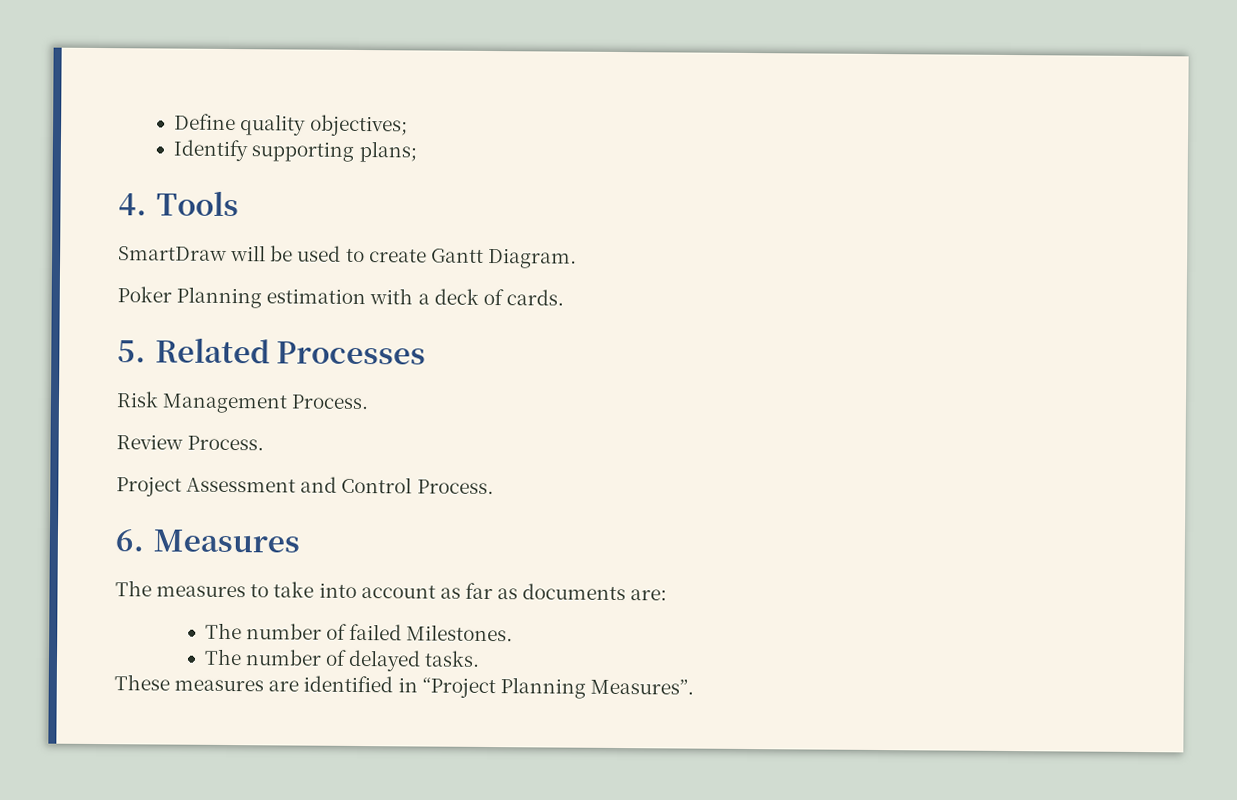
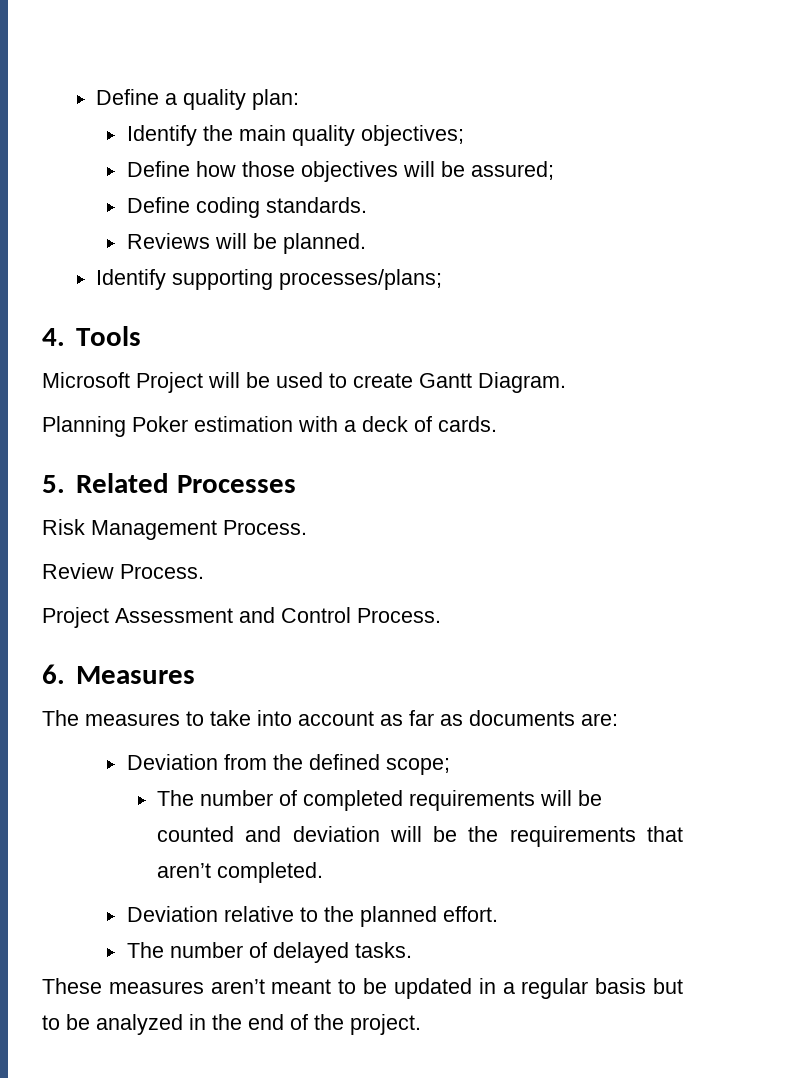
[174,113,408,137] Define quality objectives; -> [96,89,300,110] [126,125,464,146] [126,161,554,182] [126,197,367,218] [126,233,366,254] Define a quality plan: // Identify the main quality objectives; // Define how those objectives will be assured; // Define coding standards. // Reviews will be planned.
[358,140,417,163] plans; -> [279,269,443,290] processes/plans;
[118,246,227,261] SmartDraw -> [42,372,203,393] Microsoft Project
[117,286,263,309] Poker Planning -> [42,416,188,437] Planning Poker
[204,622,514,642] The number of failed Milestones. -> [126,754,450,775] [157,790,603,811] [157,826,683,847] [157,862,324,883] [126,906,498,927] Deviation from the defined scope; // The number of completed requirements will be counted and deviation will be the requirements that aren’t completed. // Deviation relative to the planned effort.
[268,675,694,699] are identified in “Project Planning Measures”. -> [210,978,683,999] [42,1014,421,1035] aren’t meant to be updated in a regular basis but to be analyzed in the end of the project.

